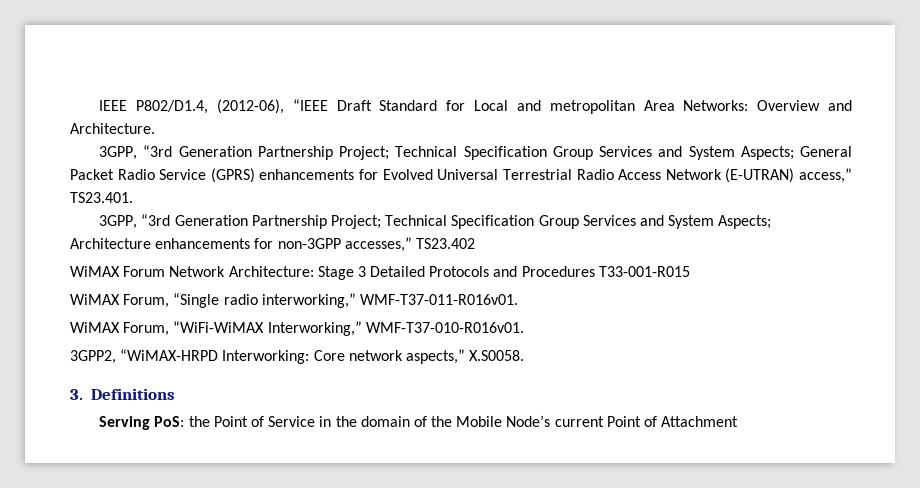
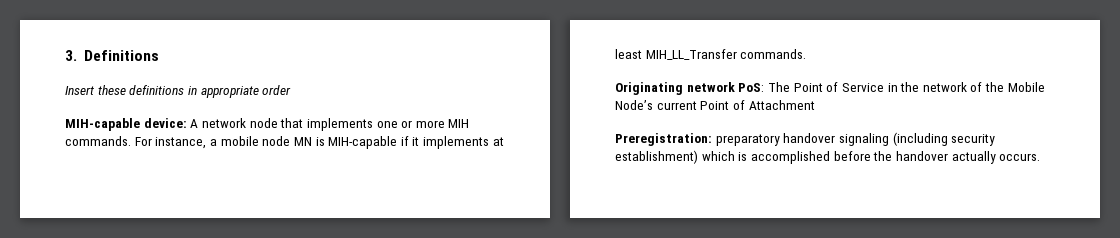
[99,99,852,114] [70,123,155,134] [99,145,852,160] [70,168,853,183] [70,192,133,203] [99,214,772,229] [70,237,475,252] [70,266,690,280] [70,293,518,308] [70,321,524,336] [70,349,525,364] [70,388,175,400] [99,416,210,430] IEEE P802/D1.4, (2012-06), “IEEE Draft Standard for Local and metropolitan Area Networks: Overview and Architecture. // 3GPP, “3rd Generation Partnership Project; Technical Specification Group Services and System Aspects; General Packet Radio Service (GPRS) enhancements for Evolved Universal Terrestrial Radio Access Network (E-UTRAN) access,” TS23.401. // 3GPP, “3rd Generation Partnership Project; Technical Specification Group Services and System Aspects; Architecture enhancements for non-3GPP accesses,” TS23.402 // WiMAX Forum Network Architecture: Stage 3 Detailed Protocols and Procedures T33-001-R015 // WiMAX Forum, “Single radio interworking,” WMF-T37-011-R016v01. // WiMAX Forum, “WiFi-WiMAX Interworking,” WMF-T37-010-R016v01. // 3GPP2, “WiMAX-HRPD Interworking: Core network aspects,” X.S0058. // 3. Definitions // Serving PoS: the -> [65,50,159,61] [65,85,292,98] [65,118,470,131] [65,136,504,149] [615,49,807,60] [615,82,790,95] 3. Definitions // Insert these definitions in appropriate order // MIH-capable device: A network node that implements one or more MIH commands. For instance, a mobile node MN is MIH-capable if it implements at least MIH_LL_Transfer commands. // Originating network PoS: The
[360,416,410,427] domain -> [922,82,967,92] network
(739, 421) none -> [615,132,996,146] [615,150,1041,164] // Preregistration: preparatory handover signaling (including security establishment) which is accomplished before the handover actually occurs.

